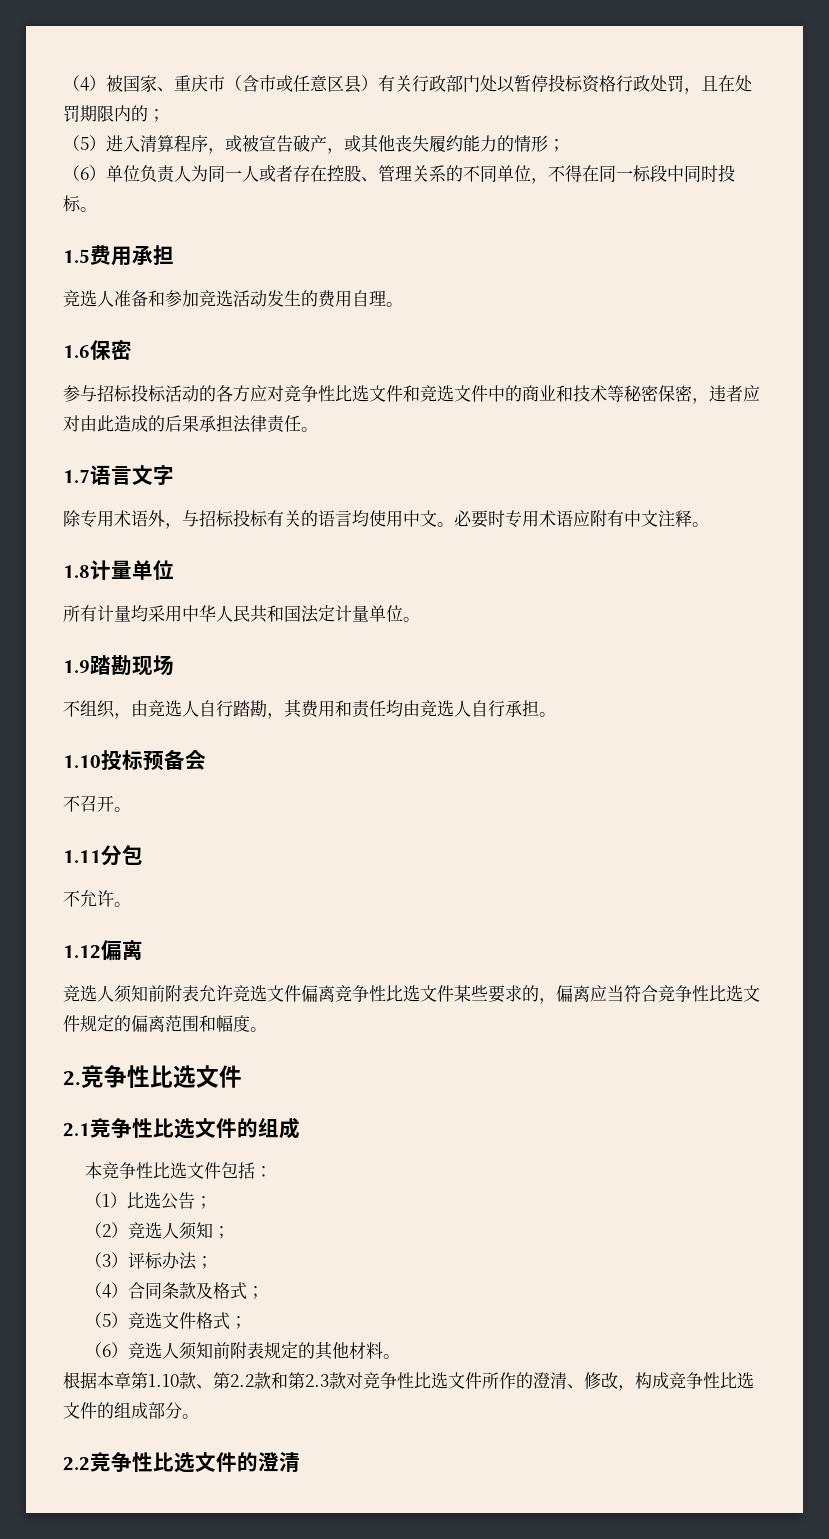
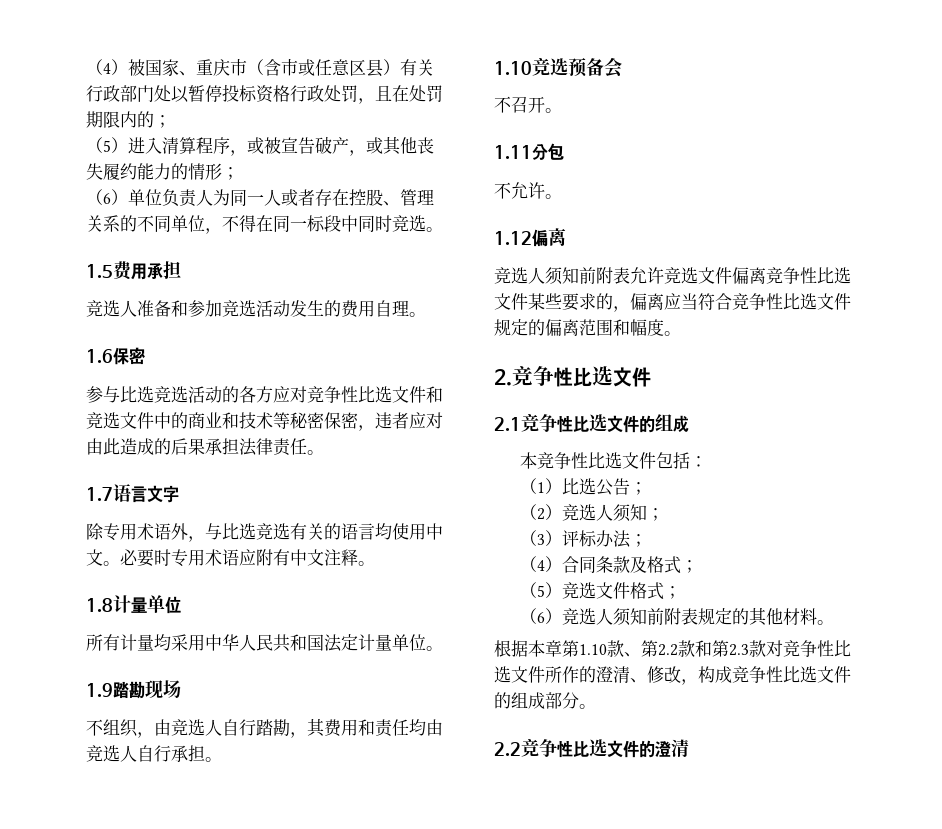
[718,164,735,182] [63,195,81,212] 投标 -> [392,215,426,232] 竞选
[97,384,166,402] 招标投标 -> [120,386,188,403] 比选竞选
[199,509,268,527] 招标投标 -> [222,523,290,540] 比选竞选
[101,750,143,771] 投标 -> [532,57,568,76] 竞选

